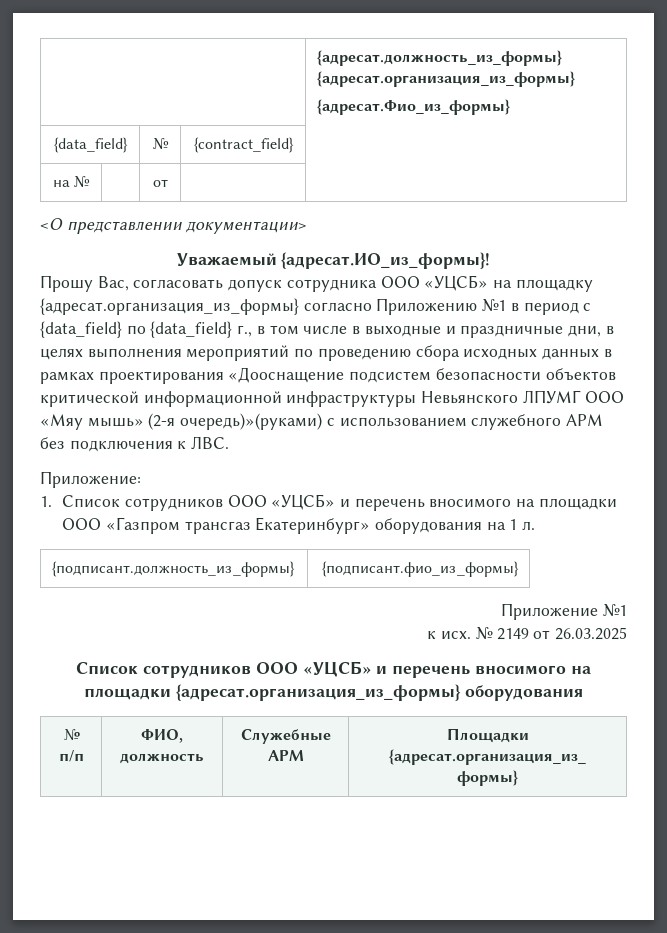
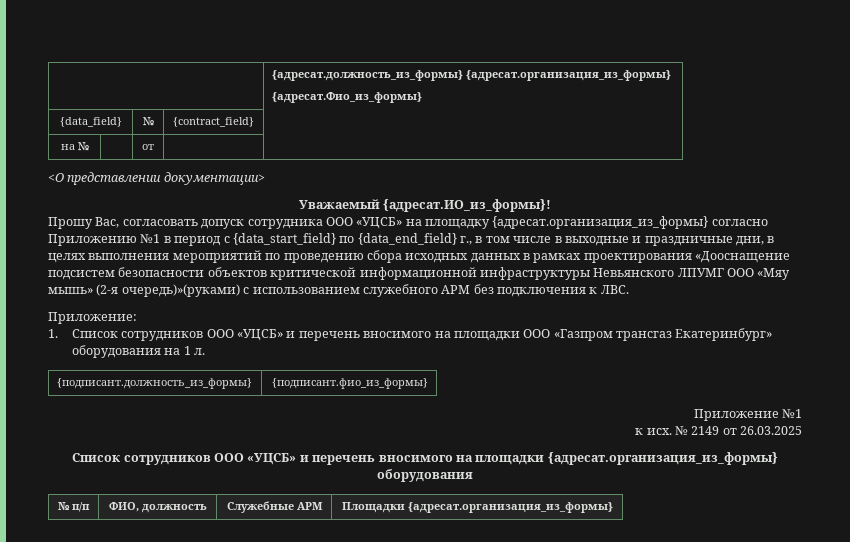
[40,321,233,338] {data_field} по {data_field} -> [232,233,457,245] {data_start_field} по {data_end_field}

